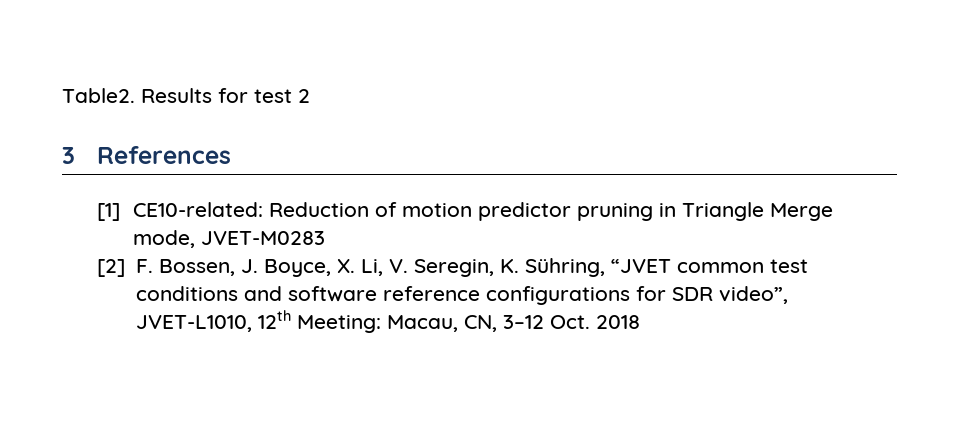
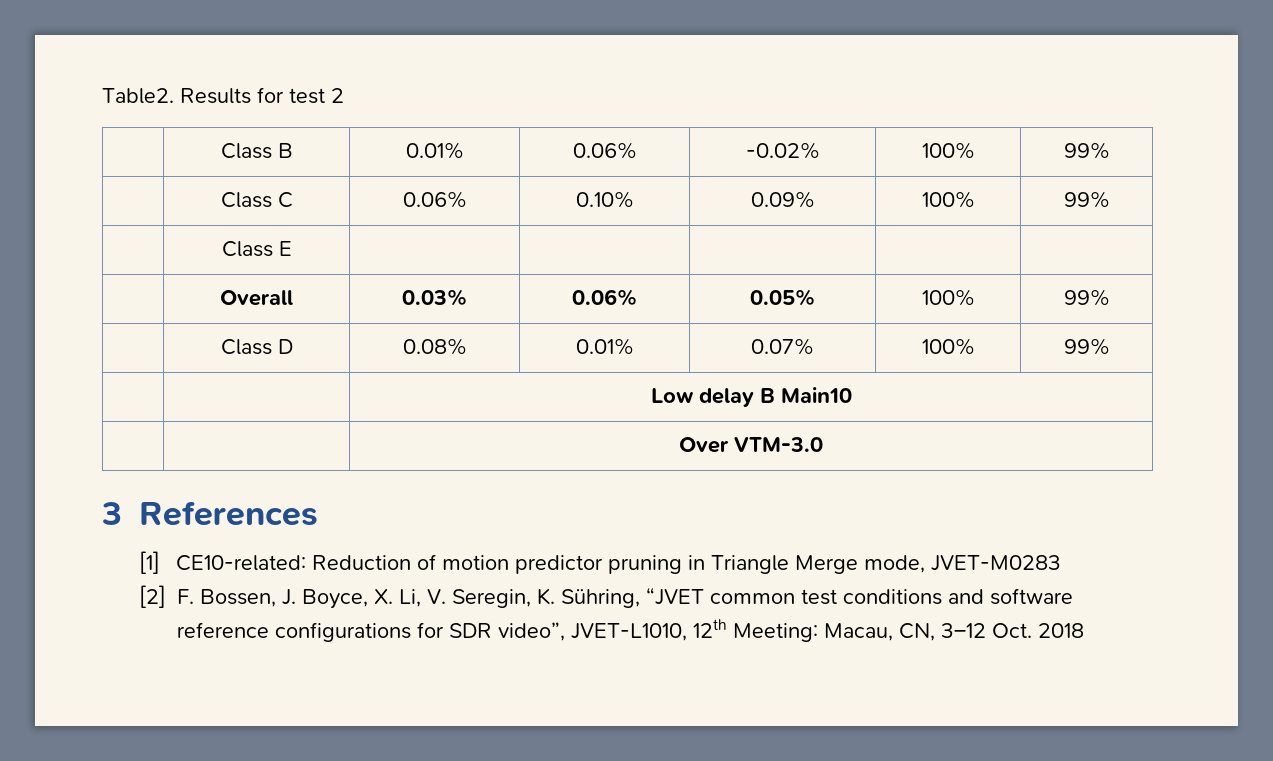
(310, 96) none -> [220,143,293,159] [405,142,464,159] [572,142,637,159] [745,142,820,159] [921,142,975,159] [1063,142,1110,159] [220,192,293,208] [402,191,467,208] [575,191,634,208] [750,191,815,208] [921,191,975,208] [1063,191,1110,208] [221,241,292,257] [220,290,293,306] [401,289,468,306] [571,289,638,306] [749,289,816,306] [921,289,975,306] [1063,289,1110,306] [220,339,293,355] [402,338,467,355] [575,338,634,355] [751,338,814,355] [921,338,975,355] [1063,338,1110,355] [650,387,852,407] [679,437,823,453] // | Class B | 0.01% | 0.06% | -0.02% | 100% | 99% // | Class C | 0.06% | 0.10% | 0.09% | 100% | 99% // | Class E | | | | | // | Overall | 0.03% | 0.06% | 0.05% | 100% | 99% // | Class D | 0.08% | 0.01% | 0.07% | 100% | 99% // | | Low delay B Main10 // | | Over VTM-3.0

